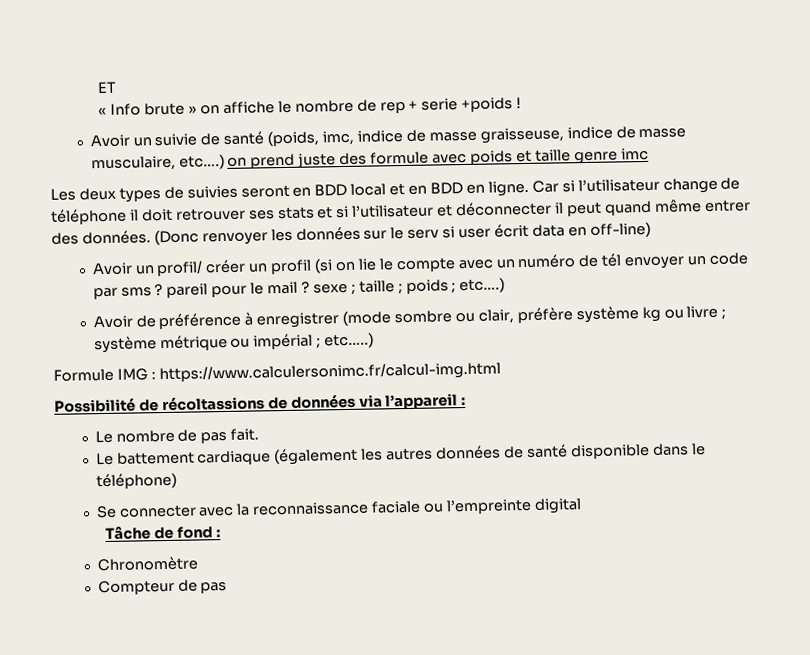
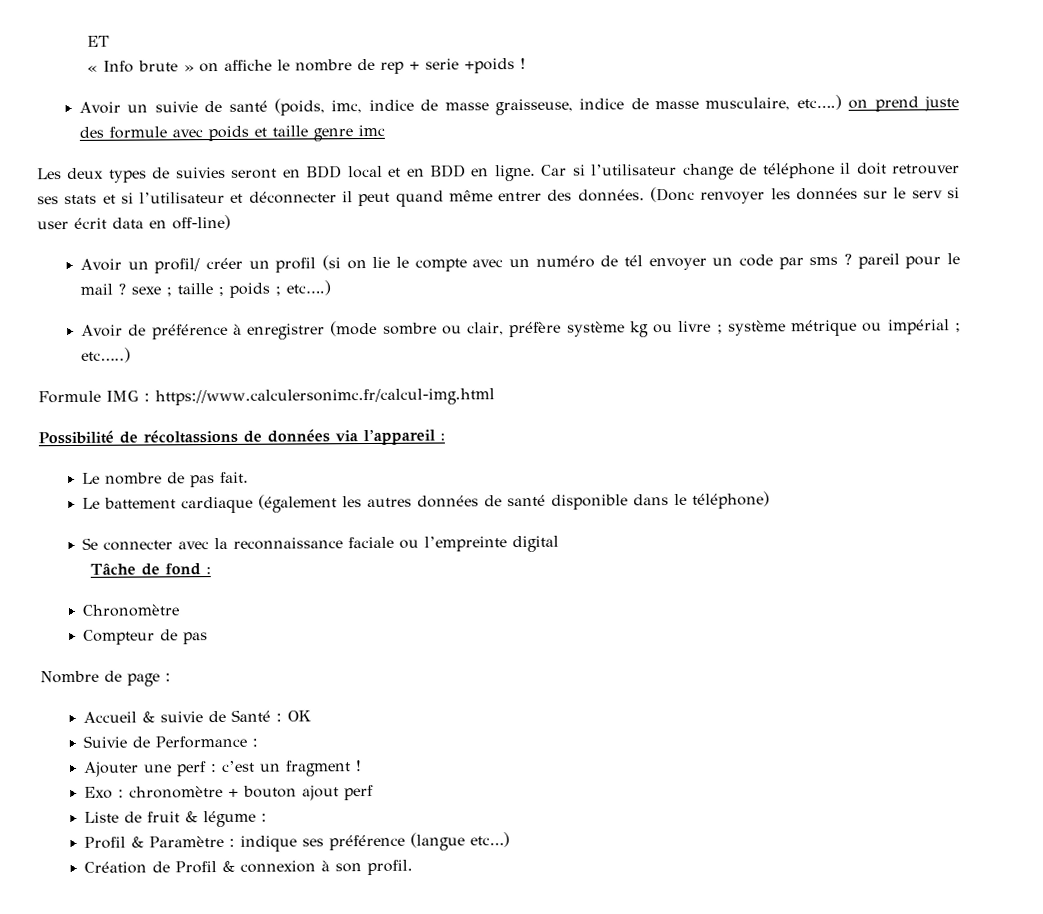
(228, 587) none -> [40,670,171,687] [83,709,312,723] [83,735,259,749] [84,760,363,777] [84,784,375,801] [84,810,268,828] [84,832,511,852] [84,859,414,876] // Nombre de page : // Accueil & suivie de Santé : OK // Suivie de Performance : // Ajouter une perf : c’est un fragment ! // Exo : chronomètre + bouton ajout perf // Liste de fruit & légume : // Profil & Paramètre : indique ses préférence (langue etc…) // Création de Profil & connexion à son profil.

